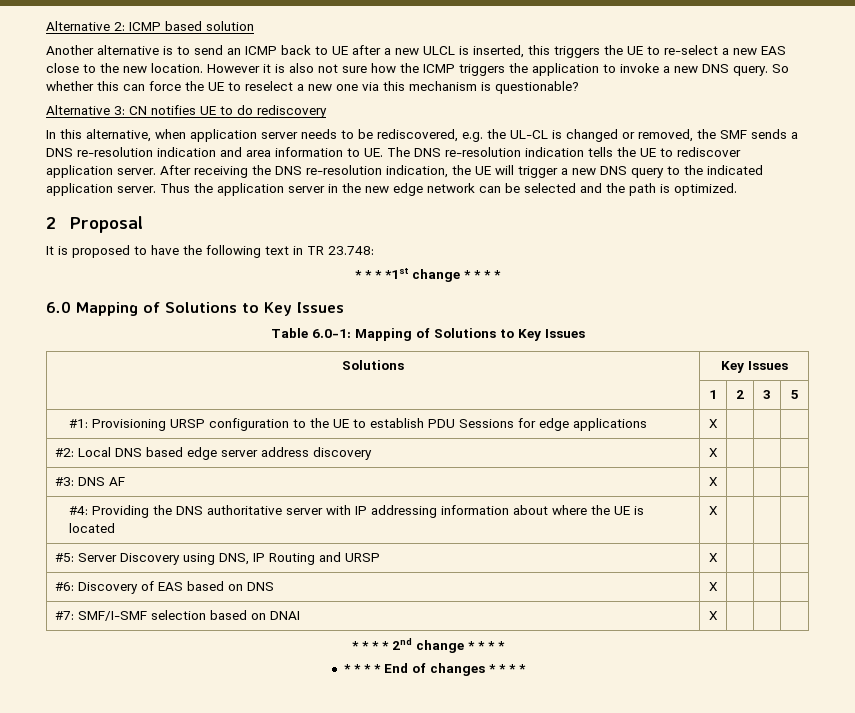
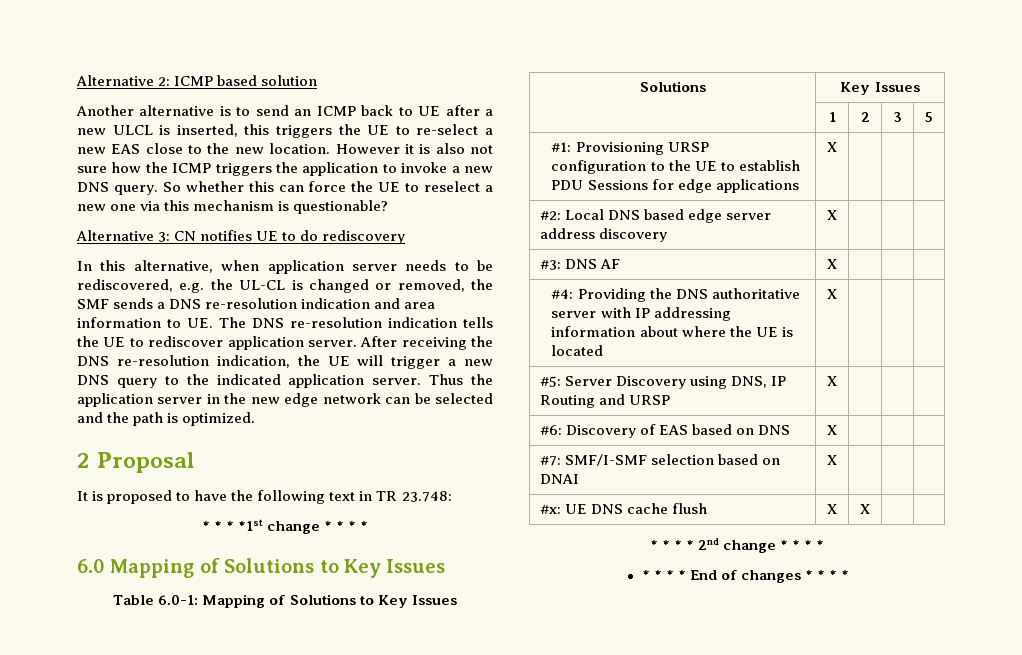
(718, 615) none -> [539,503,708,514] [827,504,837,514] [860,504,870,514] // #x: UE DNS cache flush | X | X | |

